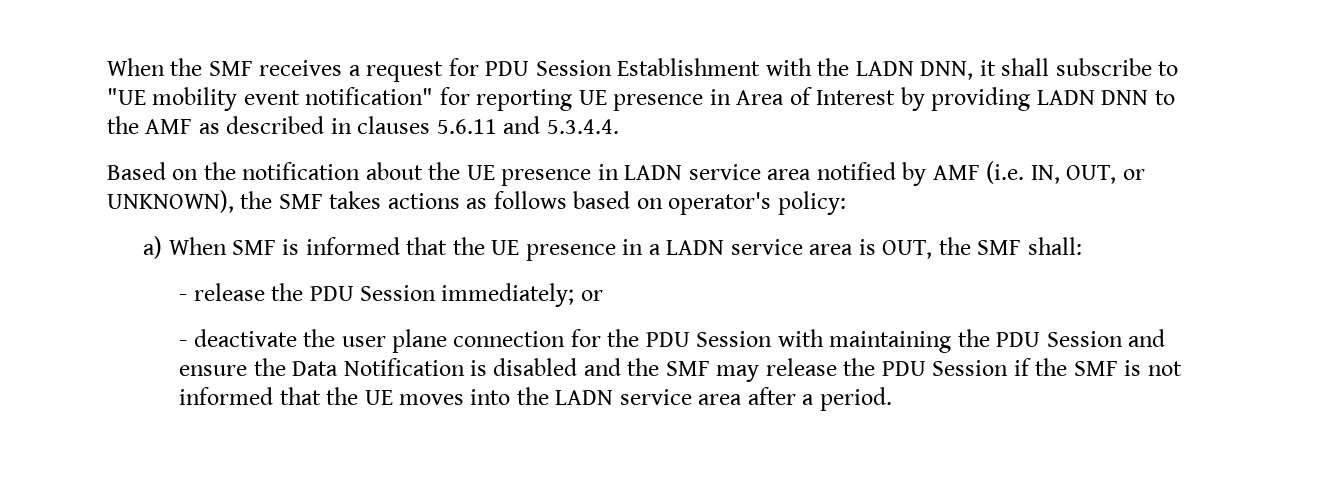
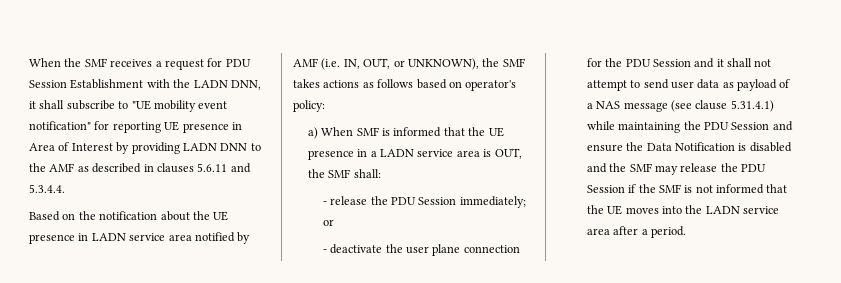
[777,329,824,347] with -> [694,58,772,68] [586,79,791,91] [586,100,774,112] [586,121,615,130] and it shall not attempt to send user data as payload of a NAS message (see clause 5.31.4.1) while

